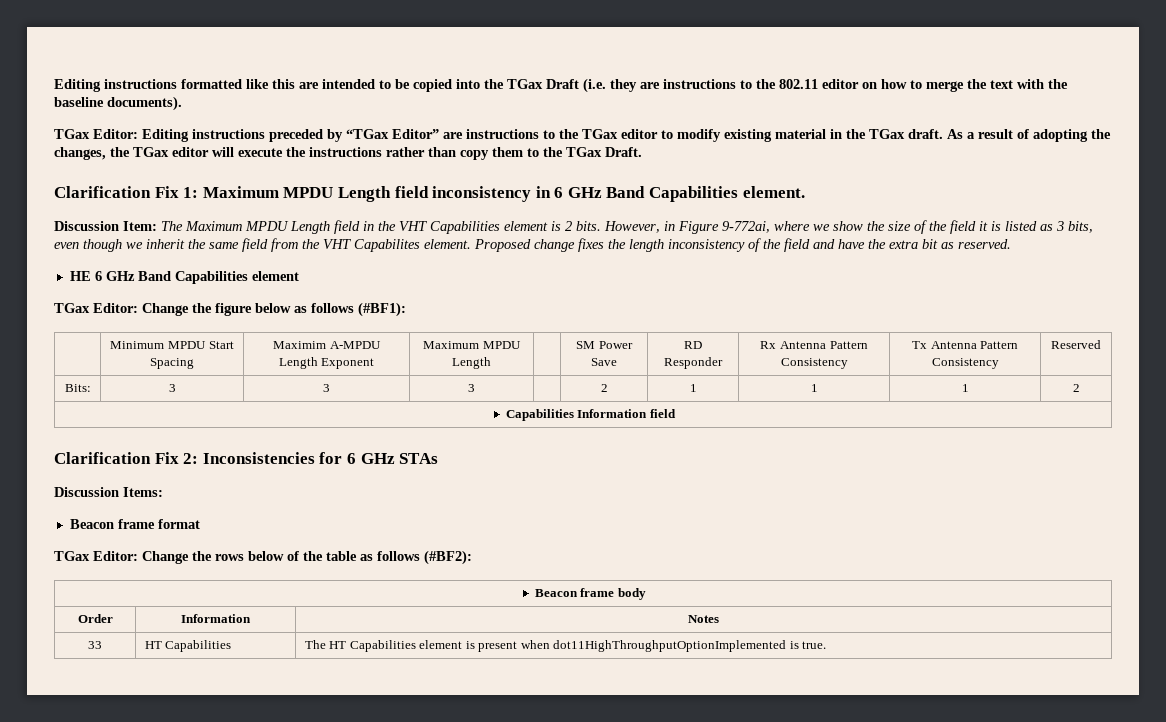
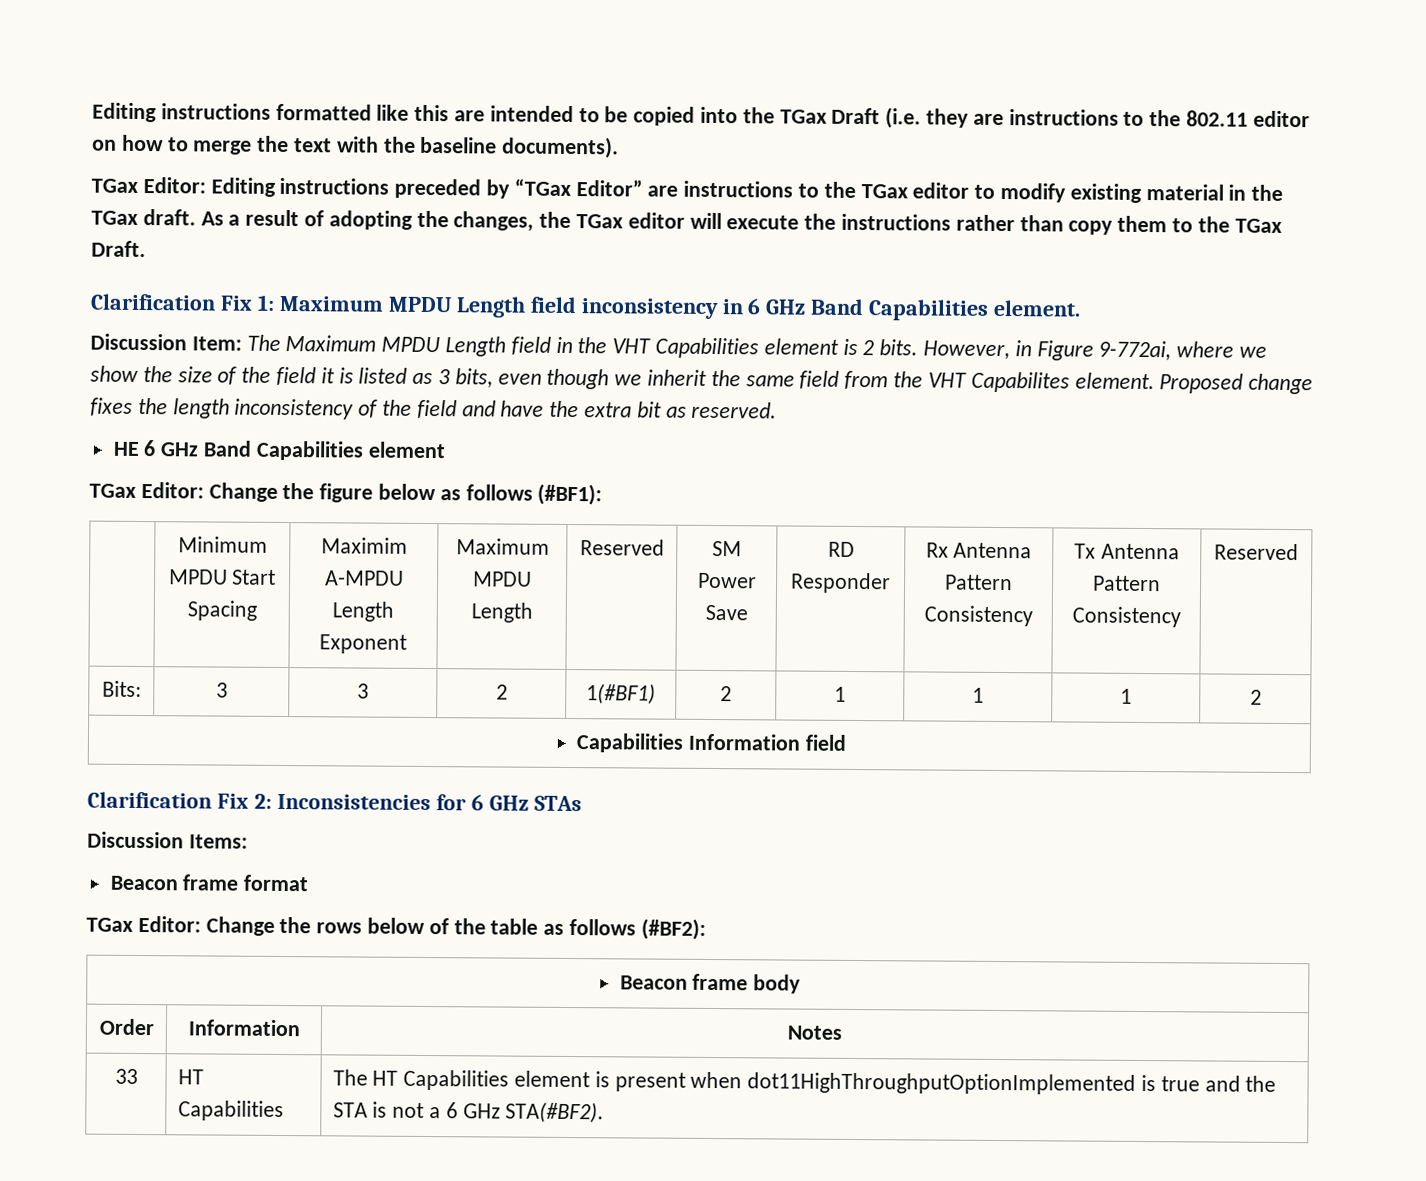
(491, 363) none -> [579,539,665,556] Reserved
[468,384,475,392] 3 | -> [495,684,508,700] [586,683,656,705] 2 | 1(#BF1)
[802,641,827,649] true. -> [1160,1075,1277,1092] [332,1101,605,1124] true and the STA is not a 6 GHz STA(#BF2).

